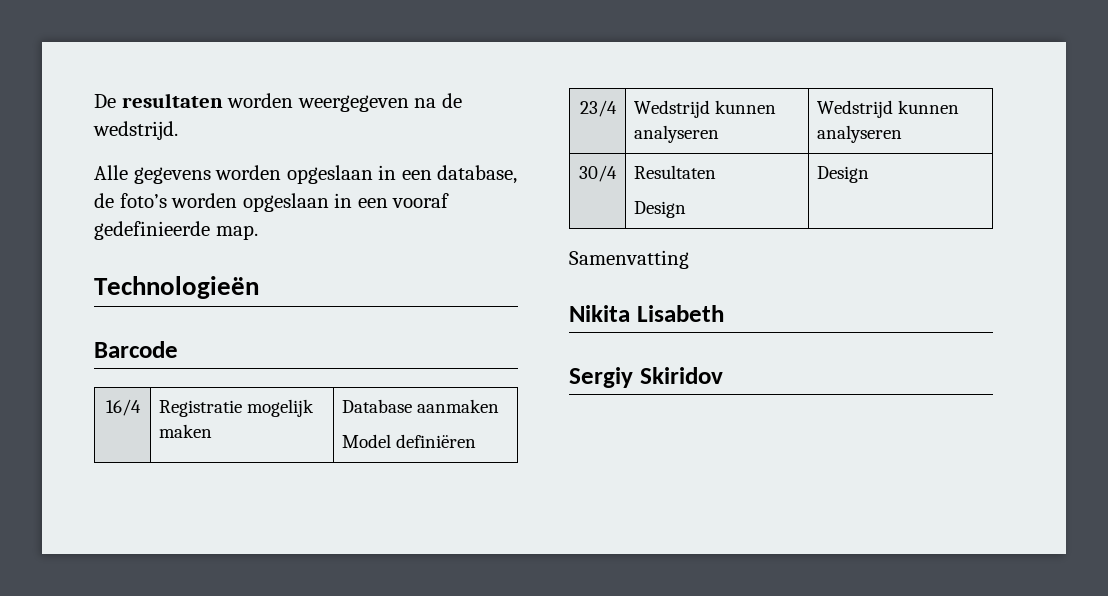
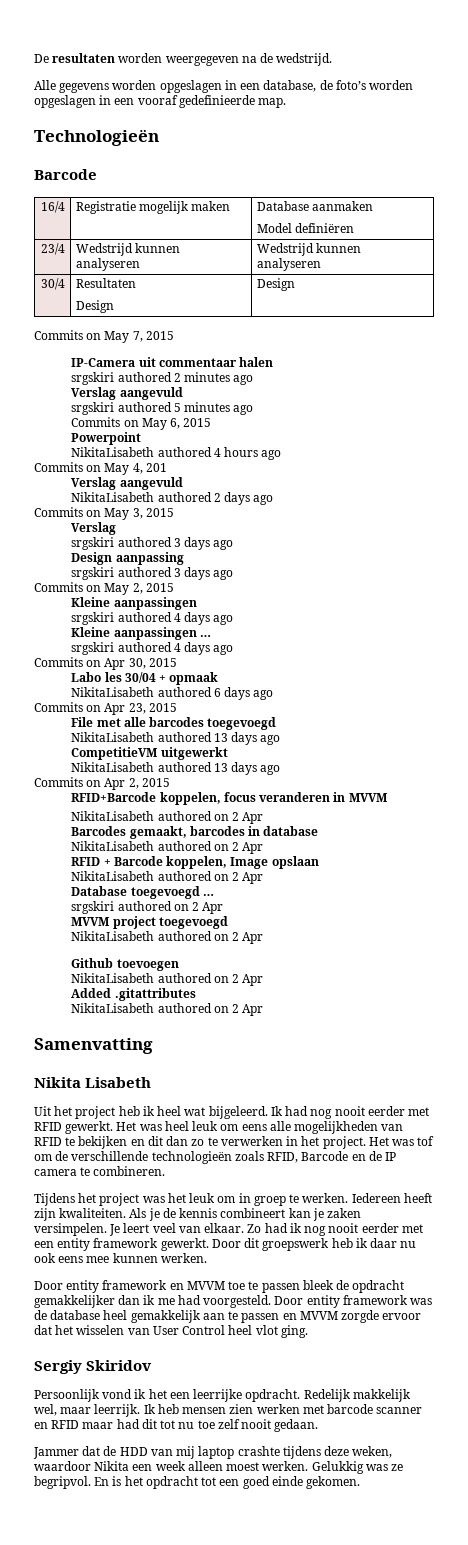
[286,165,373,184] opgeslaan -> [159,80,222,93] opgeslagen
[242,193,329,212] opgeslaan -> [34,95,96,108] opgeslagen
[569,250,689,269] [569,305,724,322] [569,367,723,388] Samenvatting // Nikita Lisabeth // Sergiy Skiridov -> [34,330,174,343] [71,357,274,367] [71,372,254,385] [71,387,183,400] [71,402,254,415] [71,417,212,430] [71,432,142,445] [71,447,282,460] [34,462,167,475] [71,477,183,490] [71,492,274,505] [34,507,174,520] [71,522,117,535] [71,537,234,550] [71,552,184,565] [71,567,234,580] [34,582,174,595] [71,597,197,610] [71,612,234,625] [71,627,211,640] [71,642,234,655] [34,657,177,670] [71,672,219,685] [71,687,274,700] [34,702,177,715] [71,717,277,730] [71,732,281,745] [71,747,228,760] [71,762,281,775] [34,777,170,790] [71,792,388,805] [71,811,264,824] [71,826,319,839] [71,841,264,854] [71,856,319,869] [71,871,264,884] [71,886,214,899] [71,901,224,914] [71,916,228,929] [71,931,264,944] [71,958,179,971] [71,973,264,986] [71,988,196,1001] [71,1003,264,1016] [34,1038,153,1054] [34,1077,152,1088] [34,1106,430,1119] [34,1121,404,1134] [34,1136,435,1149] [34,1151,397,1164] [34,1166,166,1176] [34,1193,432,1206] [34,1208,362,1221] [34,1223,423,1236] [34,1238,417,1251] [34,1253,207,1263] [34,1280,405,1293] [34,1295,433,1308] [34,1310,422,1323] [34,1325,308,1338] [34,1360,153,1374] [34,1389,411,1402] [34,1404,423,1417] [34,1419,319,1432] [33,1446,393,1459] [34,1461,404,1474] [34,1476,361,1489] Commits on May 7, 2015 // IP-Camera uit commentaar halen // srgskiri authored 2 minutes ago // Verslag aangevuld // srgskiri authored 5 minutes ago // Commits on May 6, 2015 // Powerpoint // NikitaLisabeth authored 4 hours ago // Commits on May 4, 201 // Verslag aangevuld // NikitaLisabeth authored 2 days ago // Commits on May 3, 2015 // Verslag // srgskiri authored 3 days ago // Design aanpassing // srgskiri authored 3 days ago // Commits on May 2, 2015 // Kleine aanpassingen // srgskiri authored 4 days ago // Kleine aanpassingen … // srgskiri authored 4 days ago // Commits on Apr 30, 2015 // Labo les 30/04 + opmaak // NikitaLisabeth authored 6 days ago // Commits on Apr 23, 2015 // File met alle barcodes toegevoegd // NikitaLisabeth authored 13 days ago // CompetitieVM uitgewerkt // NikitaLisabeth authored 13 days ago // Commits on Apr 2, 2015 // RFID+Barcode koppelen, focus veranderen in MVVM // NikitaLisabeth authored on 2 Apr // Barcodes gemaakt, barcodes in database // NikitaLisabeth authored on 2 Apr // RFID + Barcode koppelen, Image opslaan // NikitaLisabeth authored on 2 Apr // Database toegevoegd … // srgskiri authored on 2 Apr // MVVM project toegevoegd // NikitaLisabeth authored on 2 Apr // Github toevoegen // NikitaLisabeth authored on 2 Apr // Added .gitattributes // NikitaLisabeth authored on 2 Apr // Samenvatting // Nikita Lisabeth // Uit het project heb ik heel wat bijgeleerd. Ik had nog nooit eerder met RFID gewerkt. Het was heel leuk om eens alle mogelijkheden van RFID te bekijken en dit dan zo te verwerken in het project. Het was tof om de verschillende technologieën zoals RFID, Barcode en de IP camera te combineren. // Tijdens het project was het leuk om in groep te werken. Iedereen heeft zijn kwaliteiten. Als je de kennis combineert kan je zaken versimpelen. Je leert veel van elkaar. Zo had ik nog nooit eerder met een entity framework gewerkt. Door dit groepswerk heb ik daar nu ook eens mee kunnen werken. // Door entity framework en MVVM toe te passen bleek de opdracht gemakkelijker dan ik me had voorgesteld. Door entity framework was de database heel gemakkelijk aan te passen en MVVM zorgde ervoor dat het wisselen van User Control heel vlot ging. // Sergiy Skiridov // Persoonlijk vond ik het een leerrijke opdracht. Redelijk makkelijk wel, maar leerrijk. Ik heb mensen zien werken met barcode scanner en RFID maar had dit tot nu toe zelf nooit gedaan. // Jammer dat de HDD van mij laptop crashte tijdens deze weken, waardoor Nikita een week alleen moest werken. Gelukkig was ze begripvol. En is het opdracht tot een goed einde gekomen.

